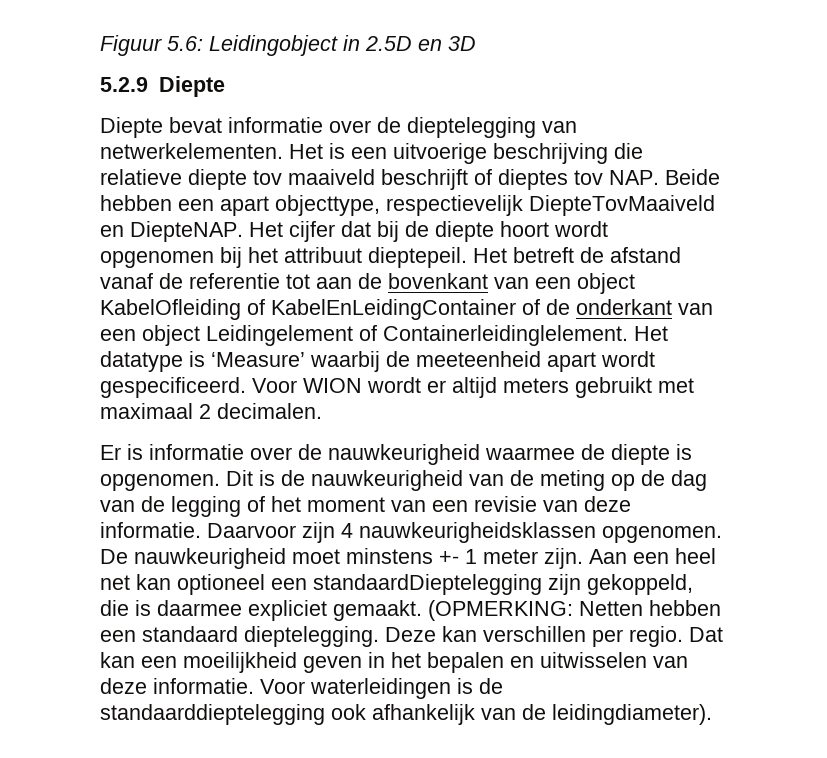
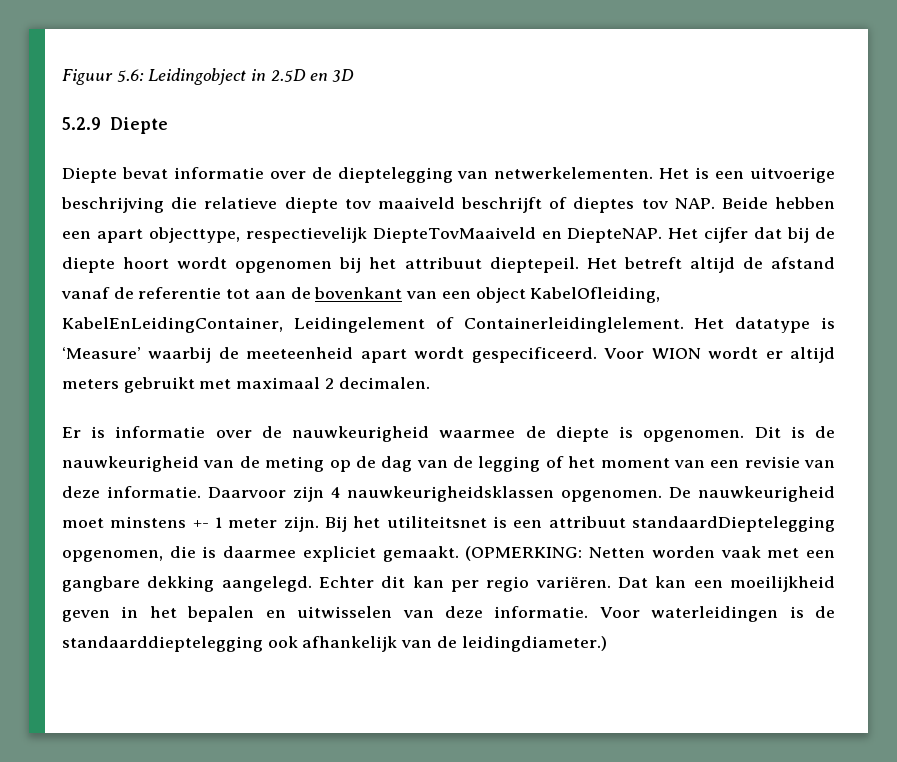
(574, 255) none -> [689,257,735,273] altijd
[100,299,713,320] [100,325,200,346] KabelOfleiding of KabelEnLeidingContainer of de onderkant van een object -> [530,287,661,303] [62,317,283,333] KabelOfleiding, KabelEnLeidingContainer,
[589,548,716,564] [100,574,693,595] Aan een heel net kan optioneel een standaardDieptelegging zijn gekoppeld, -> [325,516,835,532] [62,550,163,562] Bij het utiliteitsnet is een attribuut standaardDieptelegging opgenomen,
[649,600,721,616] [100,626,683,647] hebben een standaard dieptelegging. Deze kan verschillen per regio. -> [651,546,836,558] [62,576,611,592] worden vaak met een gangbare dekking aangelegd. Echter dit kan per regio variëren.
[552,704,712,725] leidingdiameter). -> [461,636,607,652] leidingdiameter.)

